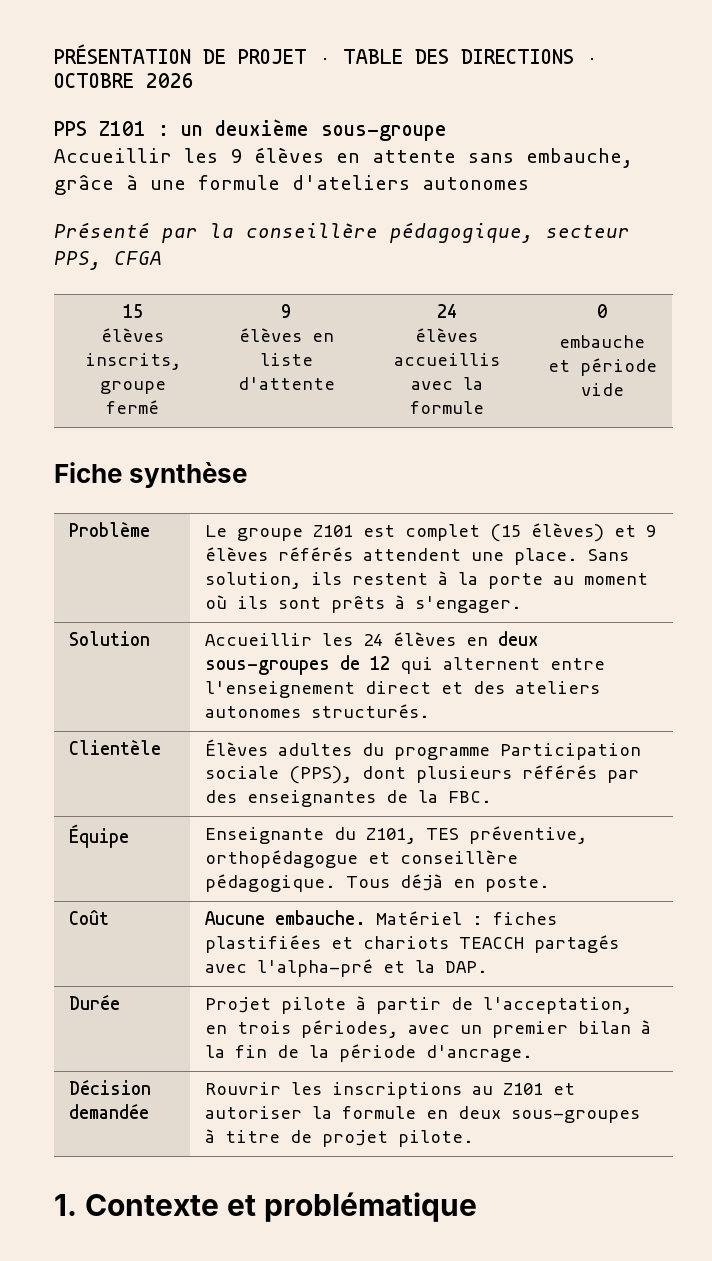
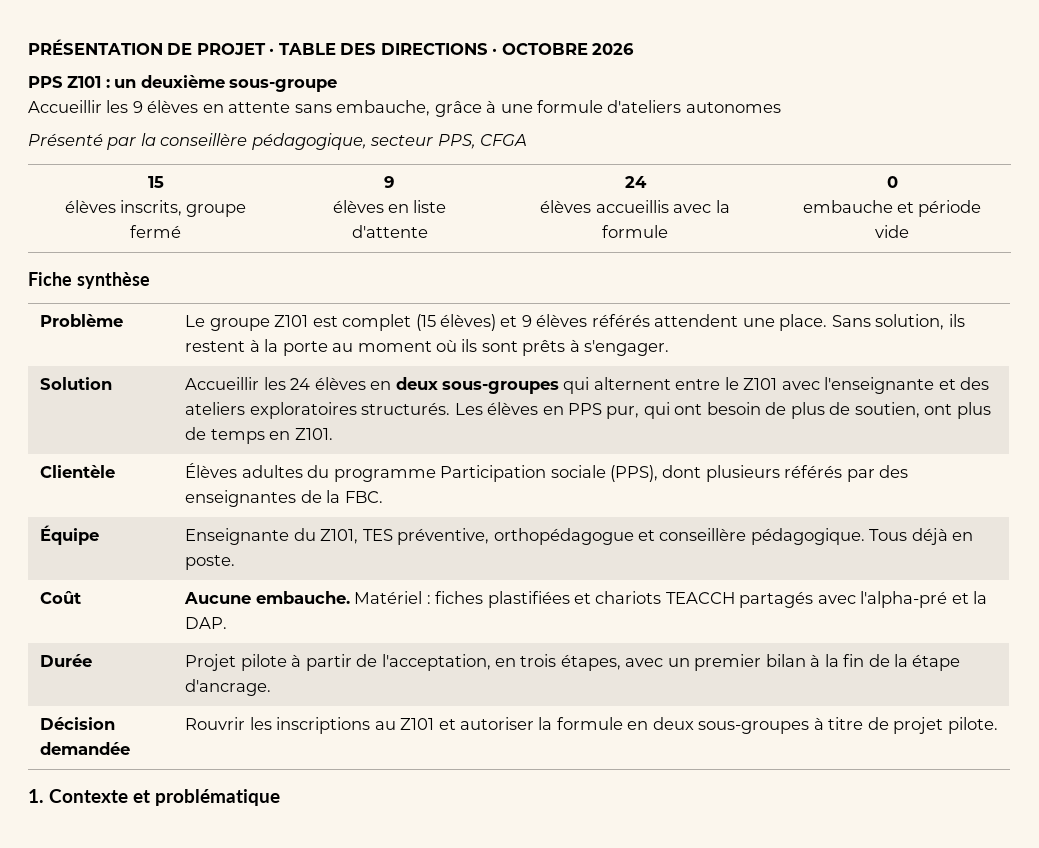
[339,655,390,670] de 12 -> (559, 387) none
[204,681,431,698] l'enseignement direct -> [724,377,935,394] le Z101 avec l'enseignante
[204,706,301,718] autonomes -> [249,402,357,419] exploratoires
(430, 711) none -> [454,402,991,419] [185,427,333,444] Les élèves en PPS pur, qui ont besoin de plus de soutien, ont plus de temps en Z101.
[300,1020,398,1038] périodes, -> [560,654,621,671] étapes,
[338,1044,416,1062] période -> [912,654,961,671] étape

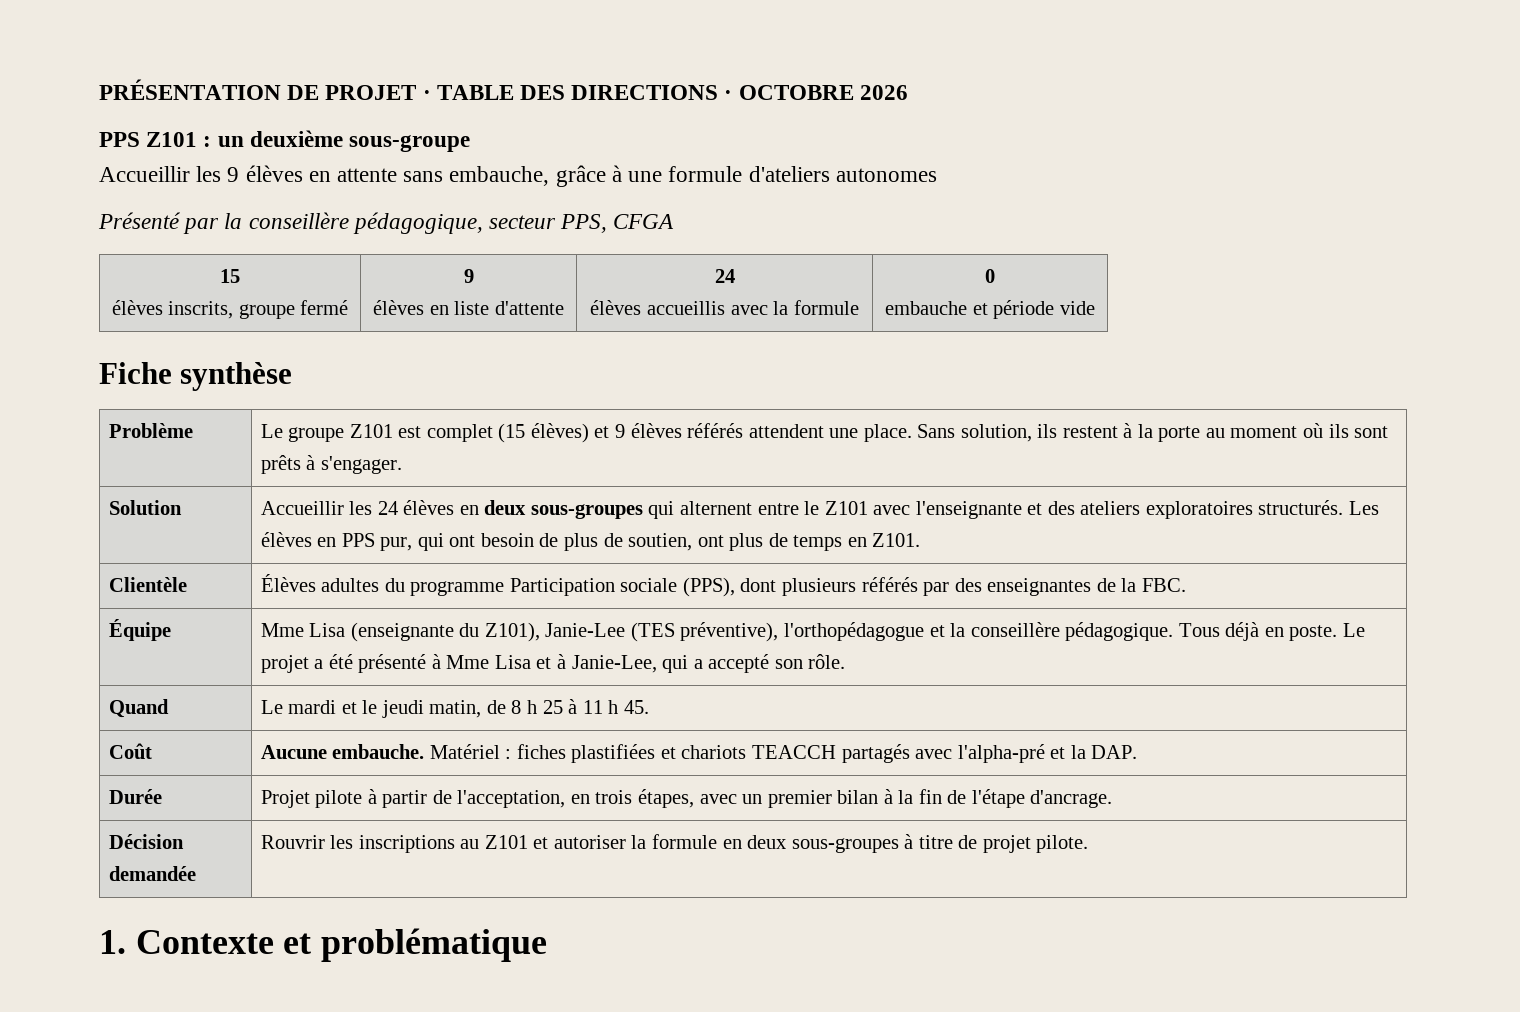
[185,528,655,545] Enseignante du Z101, TES préventive, orthopédagogue et -> [260,622,966,642] Mme Lisa (enseignante du Z101), Janie-Lee (TES préventive), l'orthopédagogue et la
(236, 562) none -> [1342,623,1365,637] [260,654,846,673] [108,699,169,718] [260,699,649,718] Le projet a été présenté à Mme Lisa et à Janie-Lee, qui a accepté son rôle. // Quand | Le mardi et le jeudi matin, de 8 h 25 à 11 h 45.
[893,654,961,671] la étape -> [971,789,1025,808] l'étape

